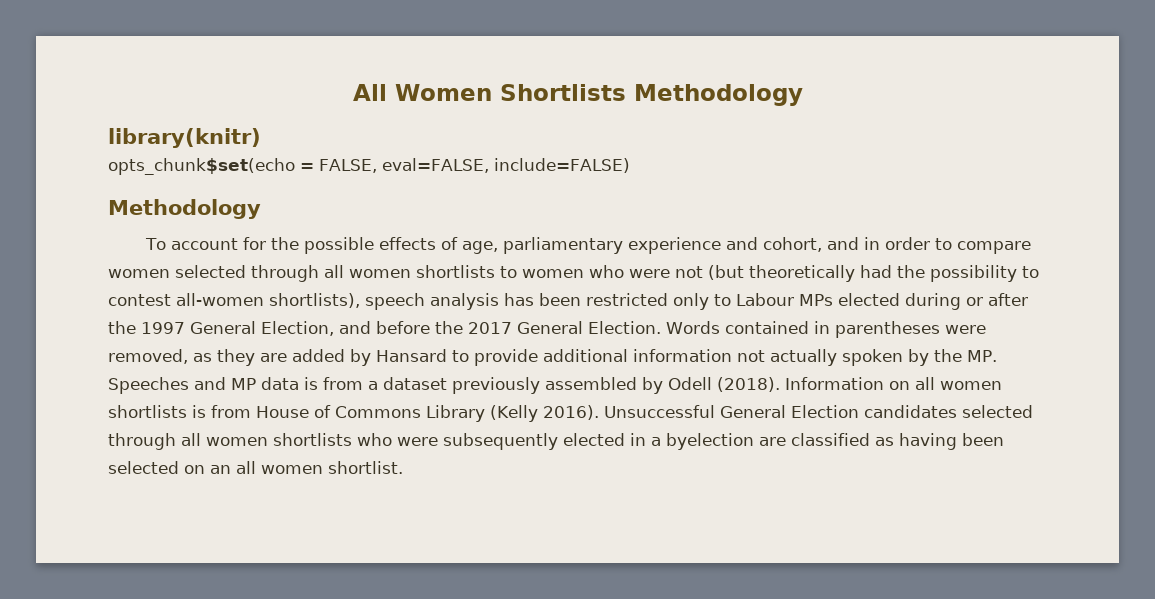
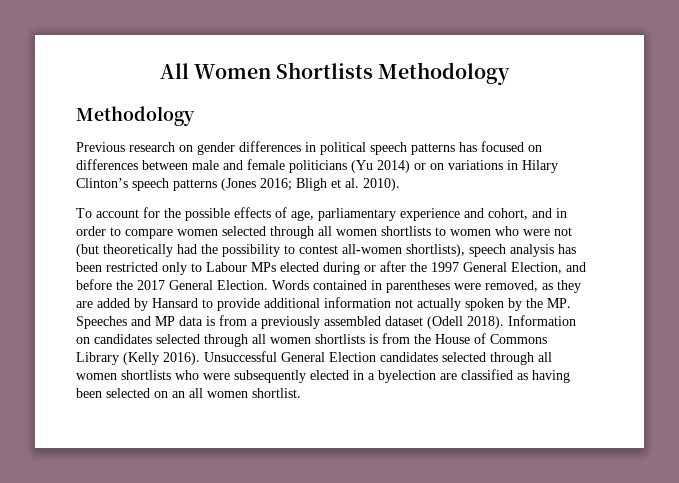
[108,128,261,148] [108,158,630,175] [108,199,261,219] library(knitr) // opts_chunk$set(echo = FALSE, eval=FALSE, include=FALSE) // Methodology -> [76,106,195,126] [76,141,542,155] [76,159,558,173] [76,178,400,191] Methodology // Previous research on gender differences in political speech patterns has focused on differences between male and female politicians (Yu 2014) or on variations in Hilary Clinton’s speech patterns (Jones 2016; Bligh et al. 2010).
[383,377,447,390] dataset -> (258, 322) none
[642,377,910,394] by Odell (2018). Information on -> [385,315,576,329] [76,334,248,347] dataset (Odell 2018). Information on candidates selected through
(251, 411) none -> [414,334,431,344] the

